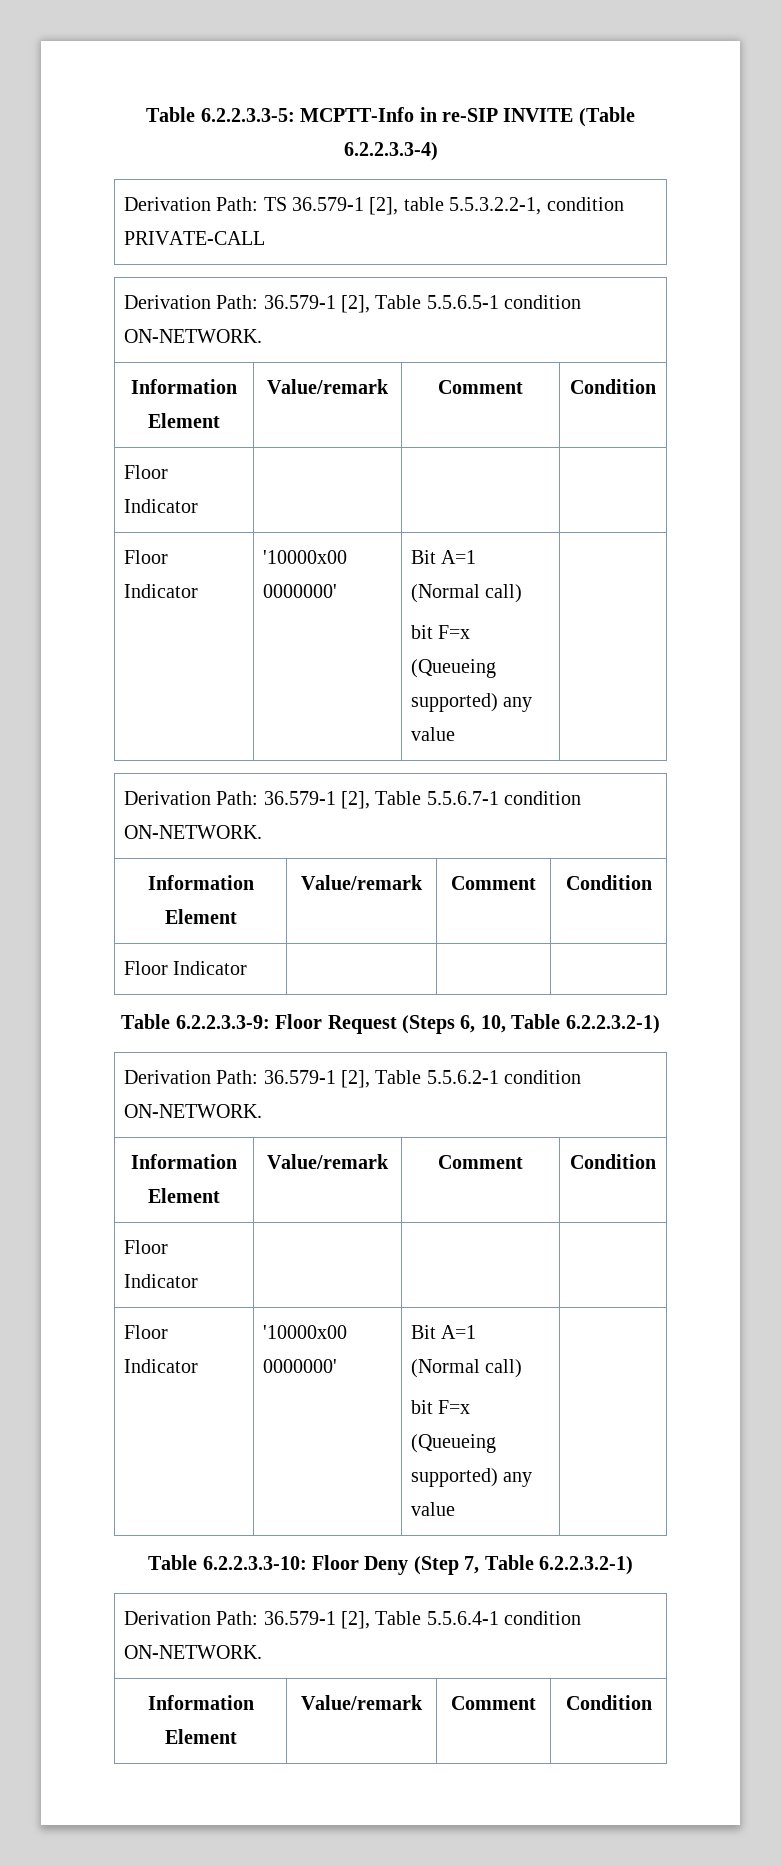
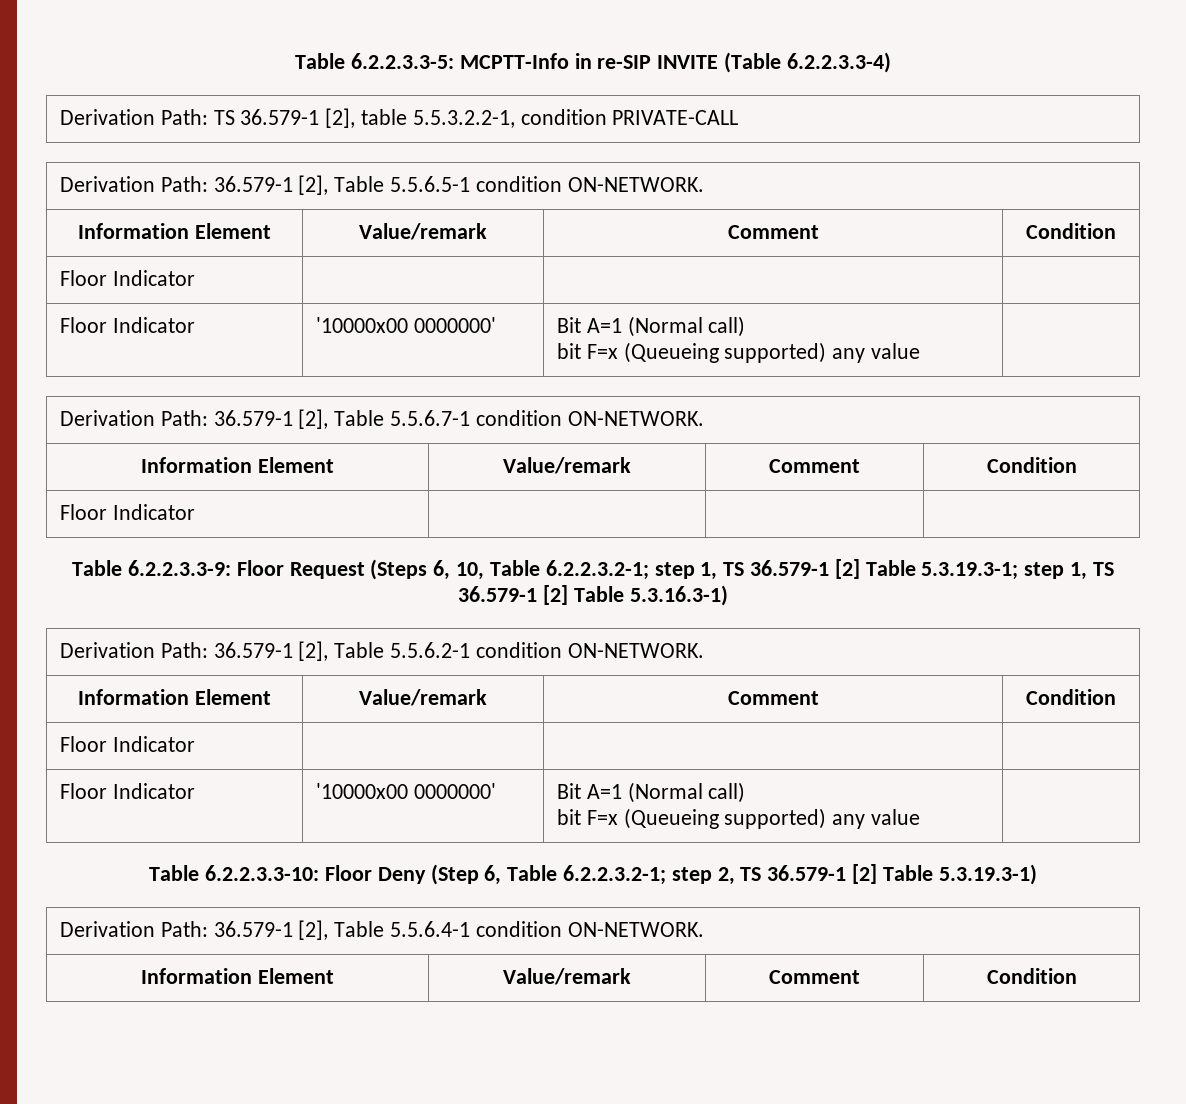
[565,1015,660,1034] 6.2.2.3.2-1) -> [545,559,1114,580] [458,585,728,606] 6.2.2.3.2-1; step 1, TS 36.579-1 [2] Table 5.3.19.3-1; step 1, TS 36.579-1 [2] Table 5.3.16.3-1)
[464,1555,633,1575] 7, Table 6.2.2.3.2-1) -> [484,864,1037,885] 6, Table 6.2.2.3.2-1; step 2, TS 36.579-1 [2] Table 5.3.19.3-1)

